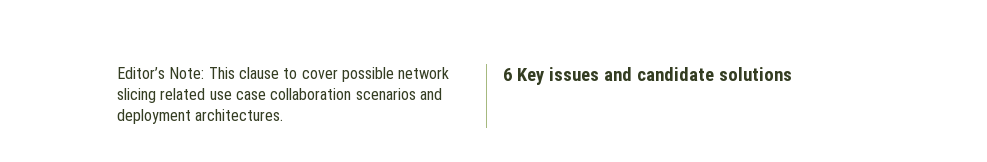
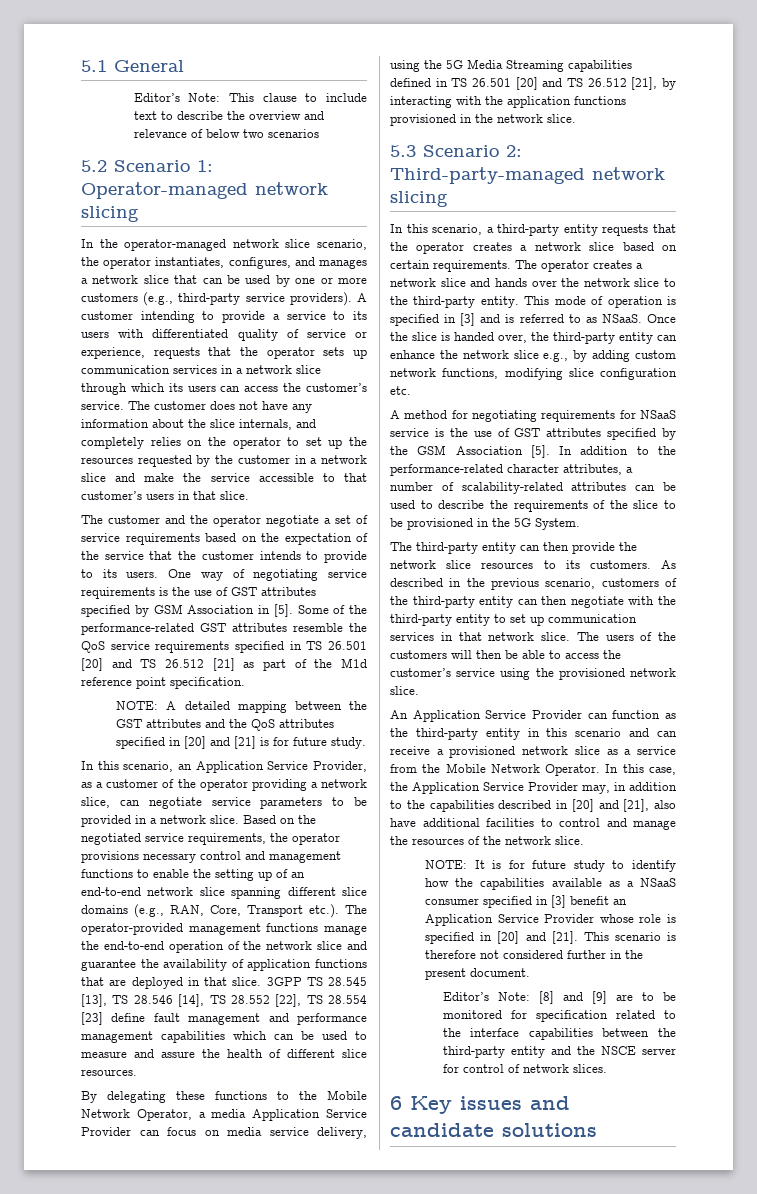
(117, 73) none -> [81,60,184,72] 5.1 General //
[301,67,450,82] [117,88,443,103] [117,109,284,124] cover possible network slicing related use case collaboration scenarios and deployment architectures. -> [326,93,367,102] [133,111,324,120] [133,129,319,138] [81,160,213,172] [81,182,328,199] [81,206,139,222] [81,239,367,251] [81,257,367,269] [81,275,368,287] [81,292,367,306] [81,311,368,323] [81,329,367,341] [81,347,367,359] [81,365,321,374] [81,383,367,395] [81,401,312,413] [81,419,316,430] [81,437,367,449] [81,455,368,467] [81,473,367,482] [81,491,249,500] [81,515,368,527] [81,533,368,545] [81,551,367,563] [81,569,367,581] [81,587,316,599] [81,604,367,617] [81,623,367,635] [81,641,367,653] [81,658,367,671] [81,677,245,689] [116,701,367,713] [116,719,335,731] [116,736,367,749] [81,761,367,773] [81,779,367,791] [81,797,367,809] [81,815,316,827] [81,833,340,845] [81,851,341,863] [81,869,305,881] [81,887,367,899] [81,904,367,918] [81,923,367,935] [81,941,367,953] [81,959,367,971] [81,977,367,989] [81,994,367,1007] [81,1012,367,1025] [81,1031,367,1043] [81,1049,367,1058] [81,1069,137,1076] [81,1090,367,1103] [81,1109,367,1121] [81,1127,367,1139] [390,59,632,72] [390,77,676,90] [390,96,626,108] [390,114,576,126] [390,145,522,157] [390,167,665,184] [390,191,448,207] [390,224,676,236] [390,242,677,254] [390,260,643,272] [390,278,676,287] [390,296,676,308] [390,313,676,326] [390,332,677,344] [390,350,676,362] [390,368,677,380] [390,386,411,395] [390,410,676,422] [390,428,676,440] [390,445,676,458] [390,464,633,476] [390,482,676,494] [390,500,676,512] [390,518,580,530] [390,542,637,554] [390,560,676,569] [390,578,677,590] [390,596,676,608] [390,614,637,626] [390,632,676,641] [390,650,621,659] [390,668,676,680] [390,686,419,695] [390,710,676,722] [390,728,677,740] [390,746,676,758] [390,763,676,776] [390,782,677,794] [390,799,676,812] [390,818,676,830] [390,836,584,845] [425,860,676,872] [425,878,676,890] [425,895,628,908] [425,914,676,926] [425,931,676,944] [425,950,644,959] [425,968,531,980] [442,991,676,1004] [442,1010,676,1022] [442,1028,676,1040] [442,1046,676,1058] [442,1064,607,1073] include text to describe the overview and relevance of below two scenarios // 5.2 Scenario 1: Operator-managed network slicing // In the operator-managed network slice scenario, the operator instantiates, configures, and manages a network slice that can be used by one or more customers (e.g., third-party service providers). A customer intending to provide a service to its users with differentiated quality of service or experience, requests that the operator sets up communication services in a network slice through which its users can access the customer’s service. The customer does not have any information about the slice internals, and completely relies on the operator to set up the resources requested by the customer in a network slice and make the service accessible to that customer’s users in that slice. // The customer and the operator negotiate a set of service requirements based on the expectation of the service that the customer intends to provide to its users. One way of negotiating service requirements is the use of GST attributes specified by GSM Association in [5]. Some of the performance-related GST attributes resemble the QoS service requirements specified in TS 26.501 [20] and TS 26.512 [21] as part of the M1d reference point specification. // NOTE: A detailed mapping between the GST attributes and the QoS attributes specified in [20] and [21] is for future study. // In this scenario, an Application Service Provider, as a customer of the operator providing a network slice, can negotiate service parameters to be provided in a network slice. Based on the negotiated service requirements, the operator provisions necessary control and management functions to enable the setting up of an end-to-end network slice spanning different slice domains (e.g., RAN, Core, Transport etc.). The operator-provided management functions manage the end-to-end operation of the network slice and guarantee the availability of application functions that are deployed in that slice. 3GPP TS 28.545 [13], TS 28.546 [14], TS 28.552 [22], TS 28.554 [23] define fault management and performance management capabilities which can be used to measure and assure the health of different slice resources. // By delegating these functions to the Mobile Network Operator, a media Application Service Provider can focus on media service delivery, using the 5G Media Streaming capabilities defined in TS 26.501 [20] and TS 26.512 [21], by interacting with the application functions provisioned in the network slice. // 5.3 Scenario 2: Third-party-managed network slicing // In this scenario, a third-party entity requests that the operator creates a network slice based on certain requirements. The operator creates a network slice and hands over the network slice to the third-party entity. This mode of operation is specified in [3] and is referred to as NSaaS. Once the slice is handed over, the third-party entity can enhance the network slice e.g., by adding custom network functions, modifying slice configuration etc. // A method for negotiating requirements for NSaaS service is the use of GST attributes specified by the GSM Association [5]. In addition to the performance-related character attributes, a number of scalability-related attributes can be used to describe the requirements of the slice to be provisioned in the 5G System. // The third-party entity can then provide the network slice resources to its customers. As described in the previous scenario, customers of the third-party entity can then negotiate with the third-party entity to set up communication services in that network slice. The users of the customers will then be able to access the customer’s service using the provisioned network slice. // An Application Service Provider can function as the third-party entity in this scenario and can receive a provisioned network slice as a service from the Mobile Network Operator. In this case, the Application Service Provider may, in addition to the capabilities described in [20] and [21], also have additional facilities to control and manage the resources of the network slice. // NOTE: It is for future study to identify how the capabilities available as a NSaaS consumer specified in [3] benefit an Application Service Provider whose role is specified in [20] and [21]. This scenario is therefore not considered further in the present document. // Editor’s Note: [8] and [9] are to be monitored for specification related to the interface capabilities between the third-party entity and the NSCE server for control of network slices.

